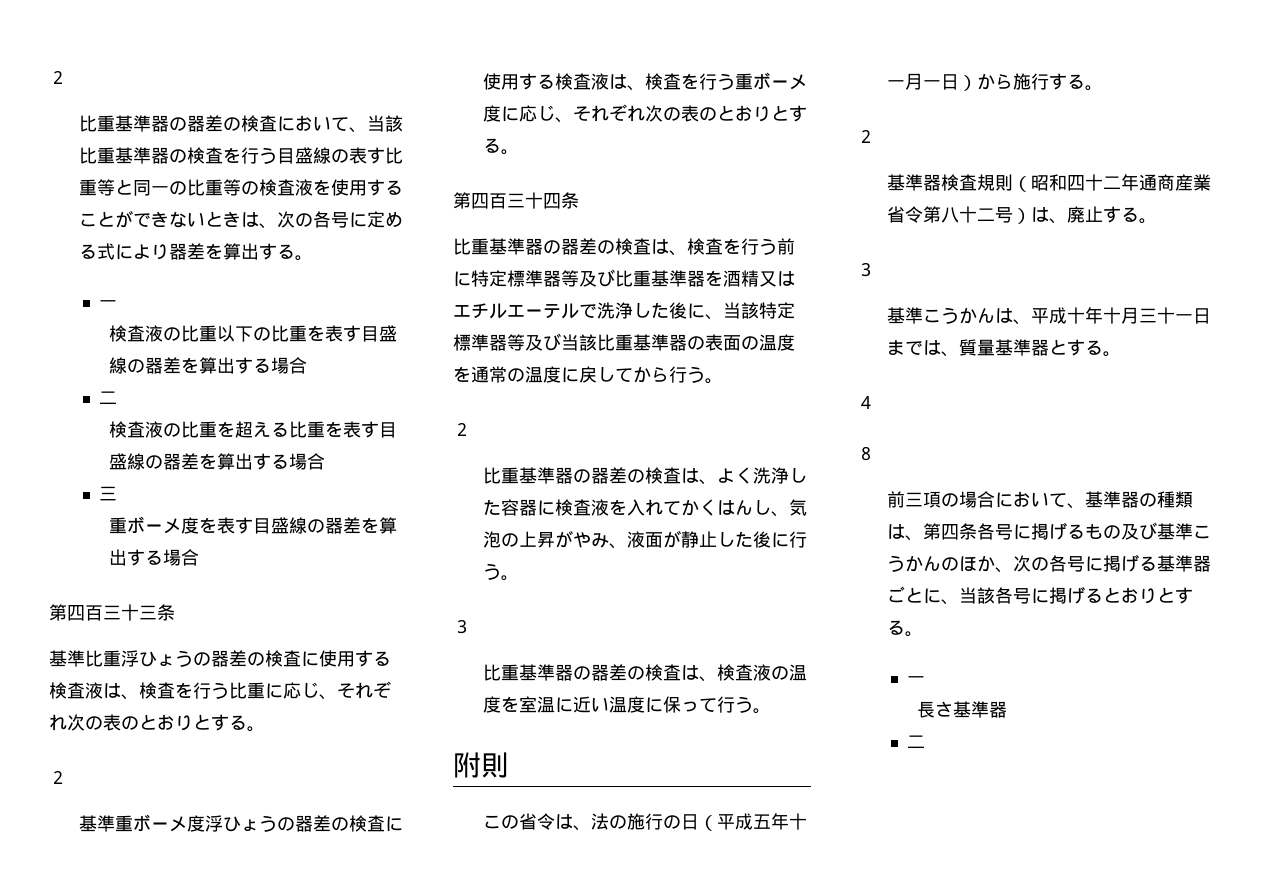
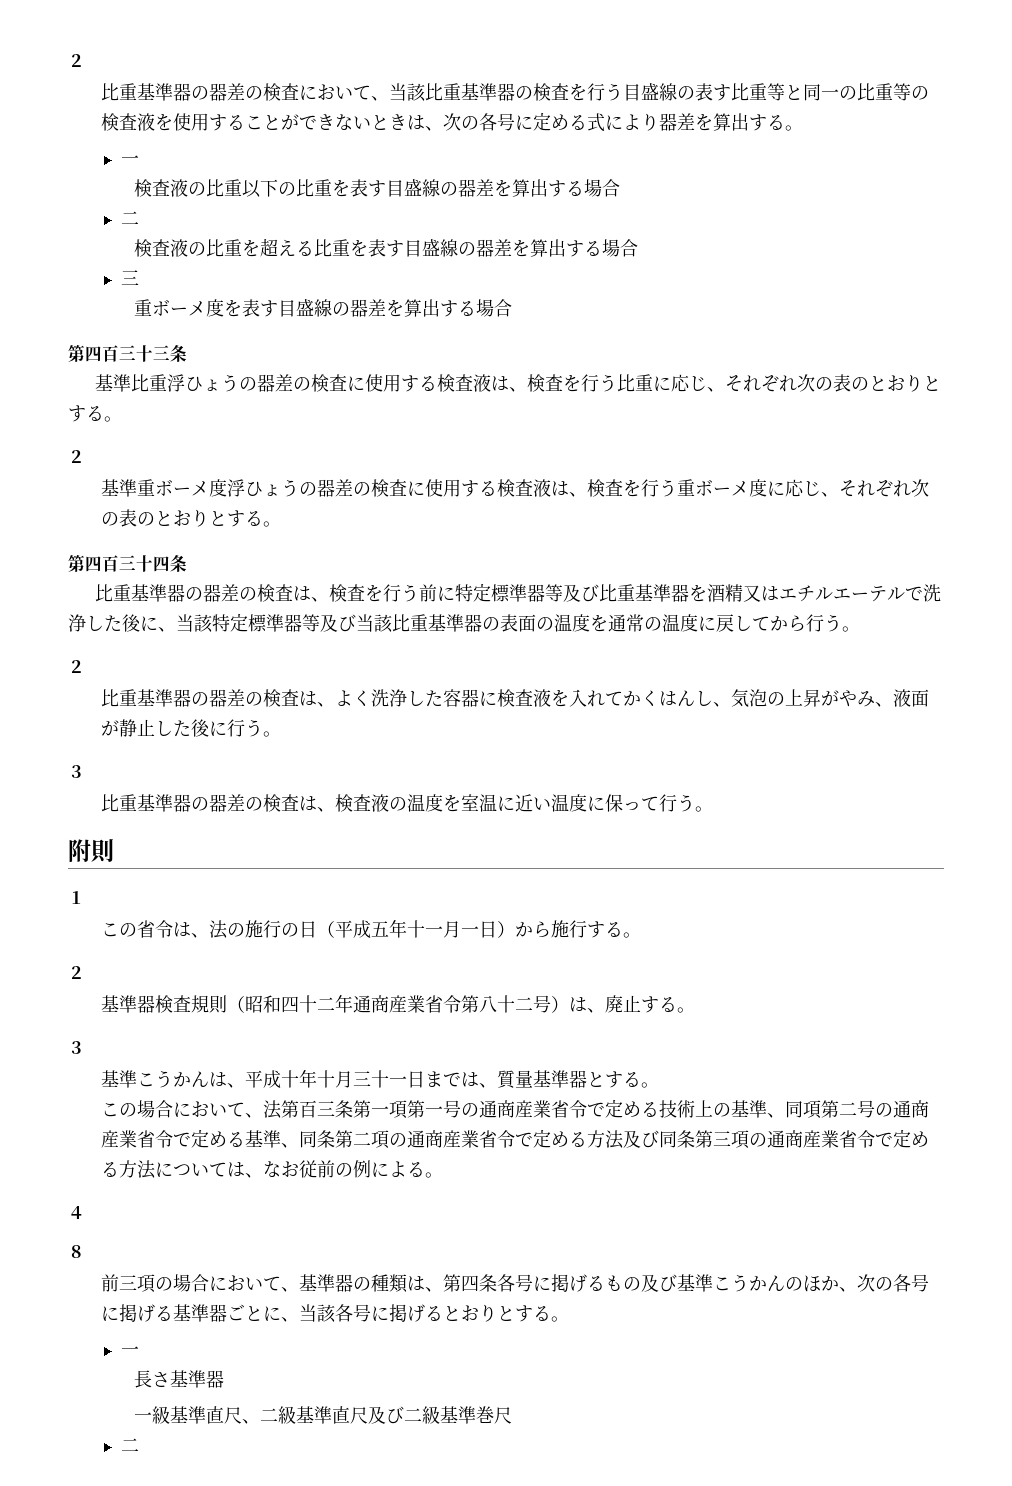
(509, 765) none -> [68,891,85,904] // １
(1121, 354) none -> [100,1099,929,1119] [100,1129,929,1149] [100,1160,443,1179] // この場合において、法第百三条第一項第一号の通商産業省令で定める技術上の基準、同項第二号の通商産業省令で定める基準、同条第二項の通商産業省令で定める方法及び同条第三項の通商産業省令で定める方法については、なお従前の例による。
(1007, 709) none -> [133,1406,512,1424] // 一級基準直尺、二級基準直尺及び二級基準巻尺

